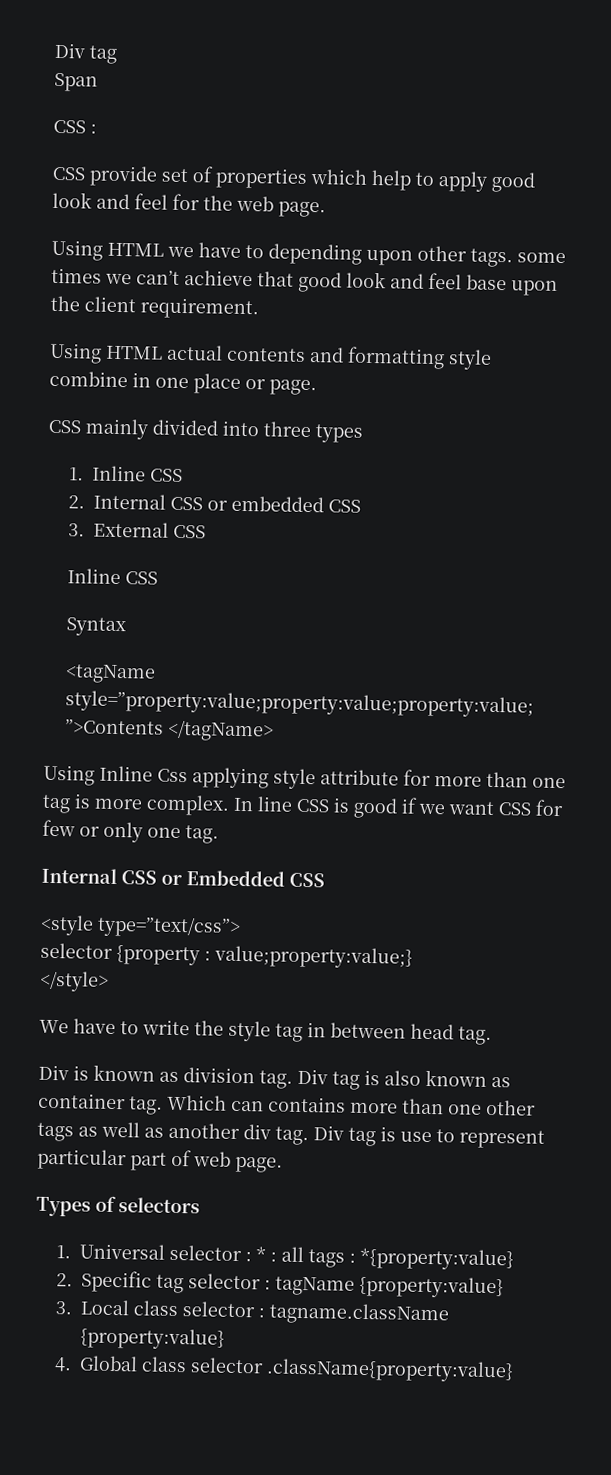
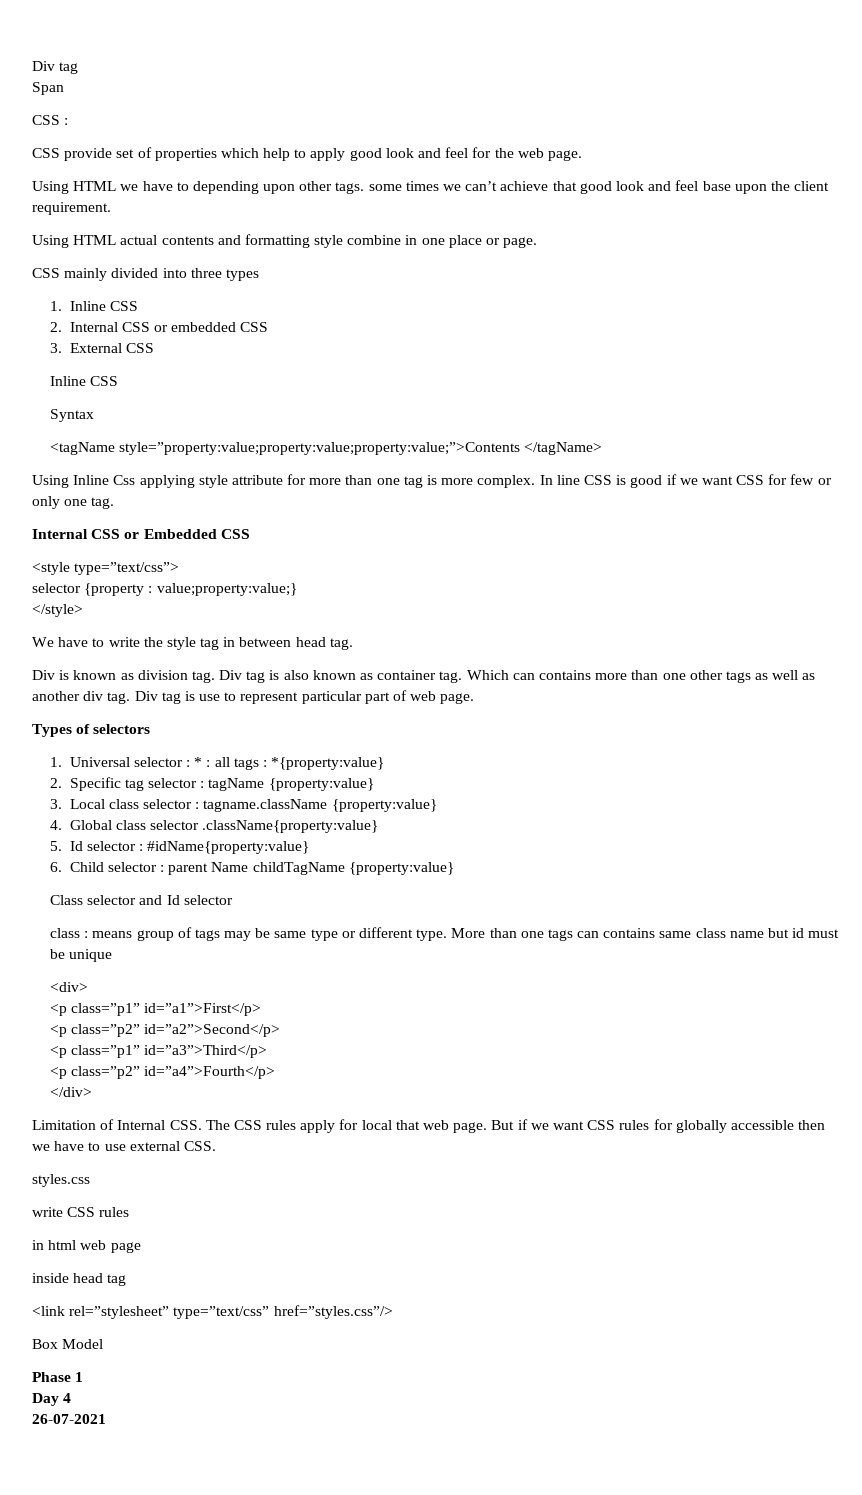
(515, 1370) none -> [49,841,310,854] [49,862,454,875] [49,895,233,905] [49,927,840,941] [49,949,113,962] [49,982,88,992] [49,1003,262,1016] [49,1024,281,1037] [49,1045,268,1058] [49,1066,276,1079] [49,1087,92,1097] [32,1119,826,1133] [32,1141,216,1151] [32,1174,90,1187] [32,1207,130,1217] [32,1240,141,1253] [32,1273,127,1286] [32,1305,393,1319] [32,1339,104,1349] [32,1372,84,1382] [32,1393,72,1406] [32,1414,106,1424] // 5. Id selector : #idName{property:value} // 6. Child selector : parent Name childTagName {property:value} // Class selector and Id selector // class : means group of tags may be same type or different type. More than one tags can contains same class name but id must be unique // <div> // <p class=”p1” id=”a1”>First</p> // <p class=”p2” id=”a2”>Second</p> // <p class=”p1” id=”a3”>Third</p> // <p class=”p2” id=”a4”>Fourth</p> // </div> // Limitation of Internal CSS. The CSS rules apply for local that web page. But if we want CSS rules for globally accessible then we have to use external CSS. // styles.css // write CSS rules // in html web page // inside head tag // <link rel=”stylesheet” type=”text/css” href=”styles.css”/> // Box Model // Phase 1 // Day 4 // 26-07-2021

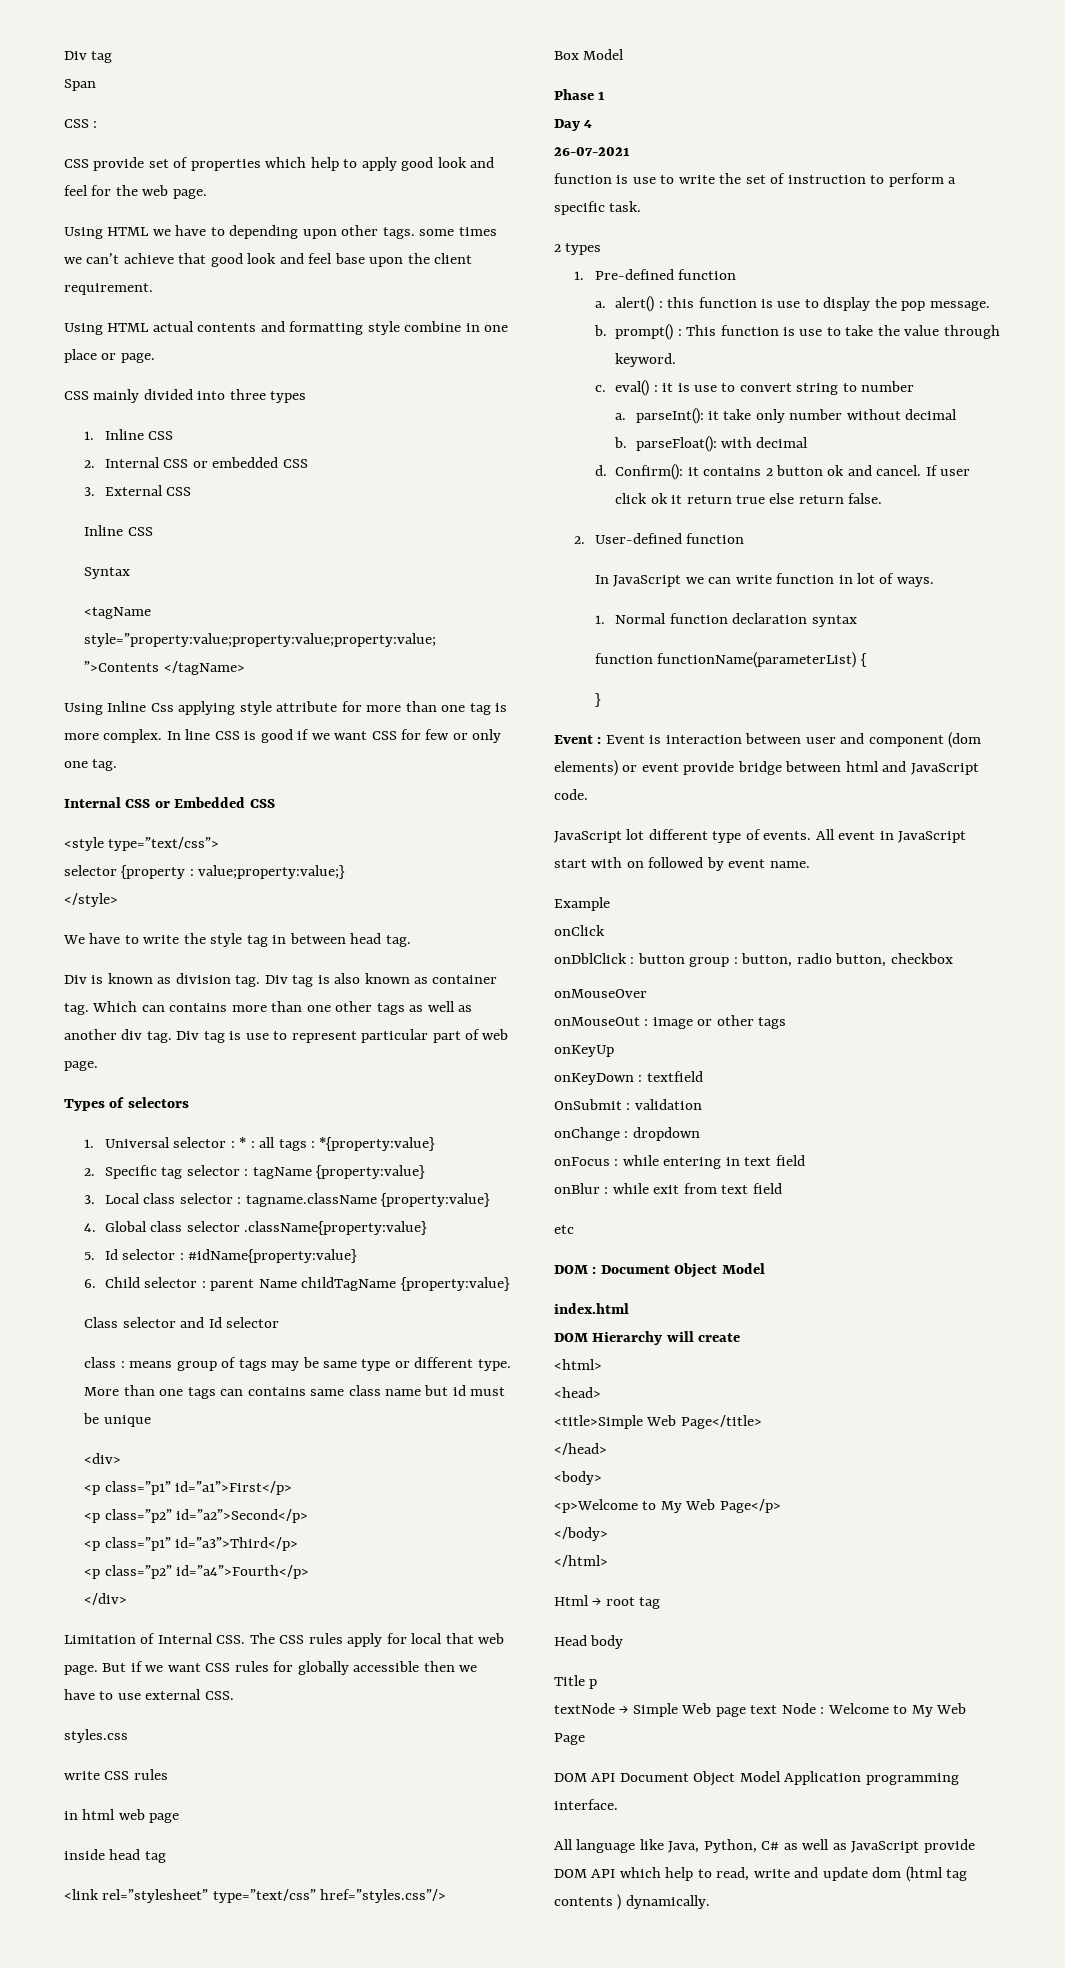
(106, 1419) none -> [554,173,957,187] [554,201,642,215] [554,243,602,255] [574,269,737,280] [594,296,990,312] [593,324,1000,340] [615,353,677,367] [594,380,915,396] [615,408,958,424] [614,436,809,452] [594,464,971,480] [615,493,883,504] [574,533,745,544] [594,573,934,587] [594,613,857,627] [594,652,867,668] [594,693,601,707] [554,732,982,748] [554,760,979,776] [554,789,588,800] [554,829,967,843] [554,857,810,871] [554,897,610,911] [554,925,605,936] [554,953,953,967] [554,989,647,998] [554,1015,787,1029] [554,1045,614,1057] [554,1071,703,1085] [554,1099,702,1110] [554,1127,700,1141] [554,1155,805,1169] [554,1183,782,1194] [554,1225,574,1234] [554,1263,765,1278] [554,1303,629,1314] [554,1331,741,1345] [554,1359,602,1370] [554,1387,601,1398] [554,1415,762,1429] [554,1443,607,1455] [554,1471,602,1485] [554,1499,781,1513] [554,1527,608,1541] [554,1555,608,1567] [554,1595,661,1609] [554,1635,624,1649] [554,1675,598,1689] [554,1703,967,1717] [554,1733,585,1745] [554,1771,959,1786] [554,1799,618,1810] [554,1839,975,1853] [554,1866,968,1882] [554,1894,710,1910] // function is use to write the set of instruction to perform a specific task. // 2 types // 1. Pre-defined function // a. alert() : this function is use to display the pop message. // b. prompt() : This function is use to take the value through keyword. // c. eval() : it is use to convert string to number // a. parseInt(): it take only number without decimal // b. parseFloat(): with decimal // d. Confirm(): it contains 2 button ok and cancel. If user click ok it return true else return false. // 2. User-defined function // In JavaScript we can write function in lot of ways. // 1. Normal function declaration syntax // function functionName(parameterList) { // } // Event : Event is interaction between user and component (dom elements) or event provide bridge between html and JavaScript code. // JavaScript lot different type of events. All event in JavaScript start with on followed by event name. // Example // onClick // onDblClick : button group : button, radio button, checkbox // onMouseOver // onMouseOut : image or other tags // onKeyUp // onKeyDown : textfield // OnSubmit : validation // onChange : dropdown // onFocus : while entering in text field // onBlur : while exit from text field // etc // DOM : Document Object Model // index.html // DOM Hierarchy will create // <html> // <head> // <title>Simple Web Page</title> // </head> // <body> // <p>Welcome to My Web Page</p> // </body> // </html> // Html → root tag // Head body // Title p // textNode → Simple Web page text Node : Welcome to My Web Page // DOM API Document Object Model Application programming interface. // All language like Java, Python, C# as well as JavaScript provide DOM API which help to read, write and update dom (html tag contents ) dynamically.

